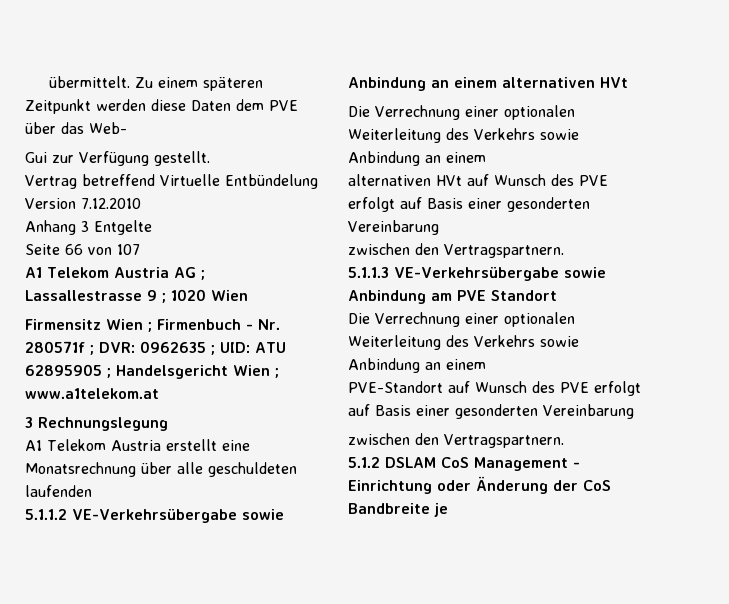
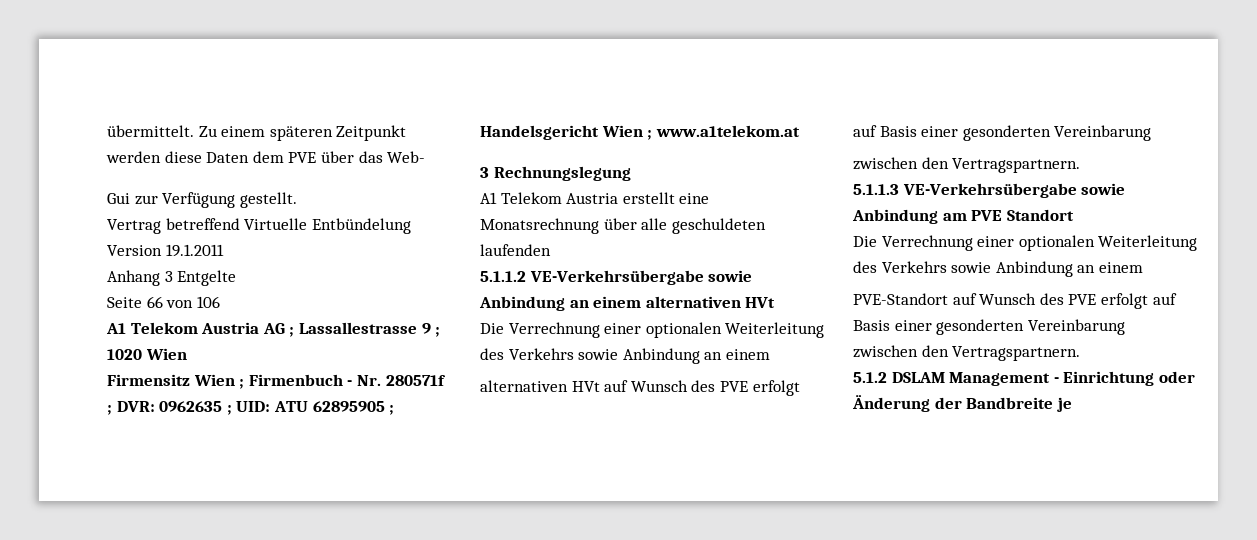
[81,198,141,209] 7.12.2010 -> [165,244,224,257] 19.1.2011
[117,244,140,255] 107 -> [196,296,220,308] 106
[441,457,469,468] CoS -> (945, 377) none
[583,480,611,491] CoS -> (962, 403) none

